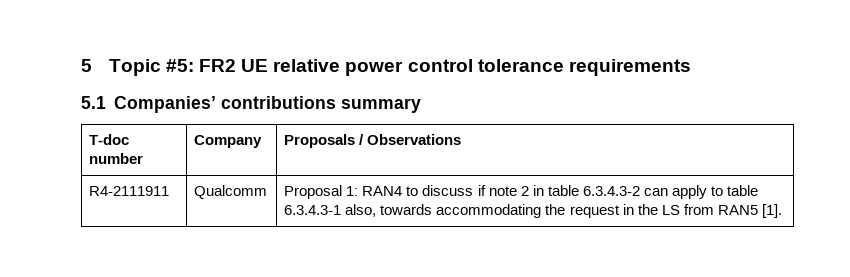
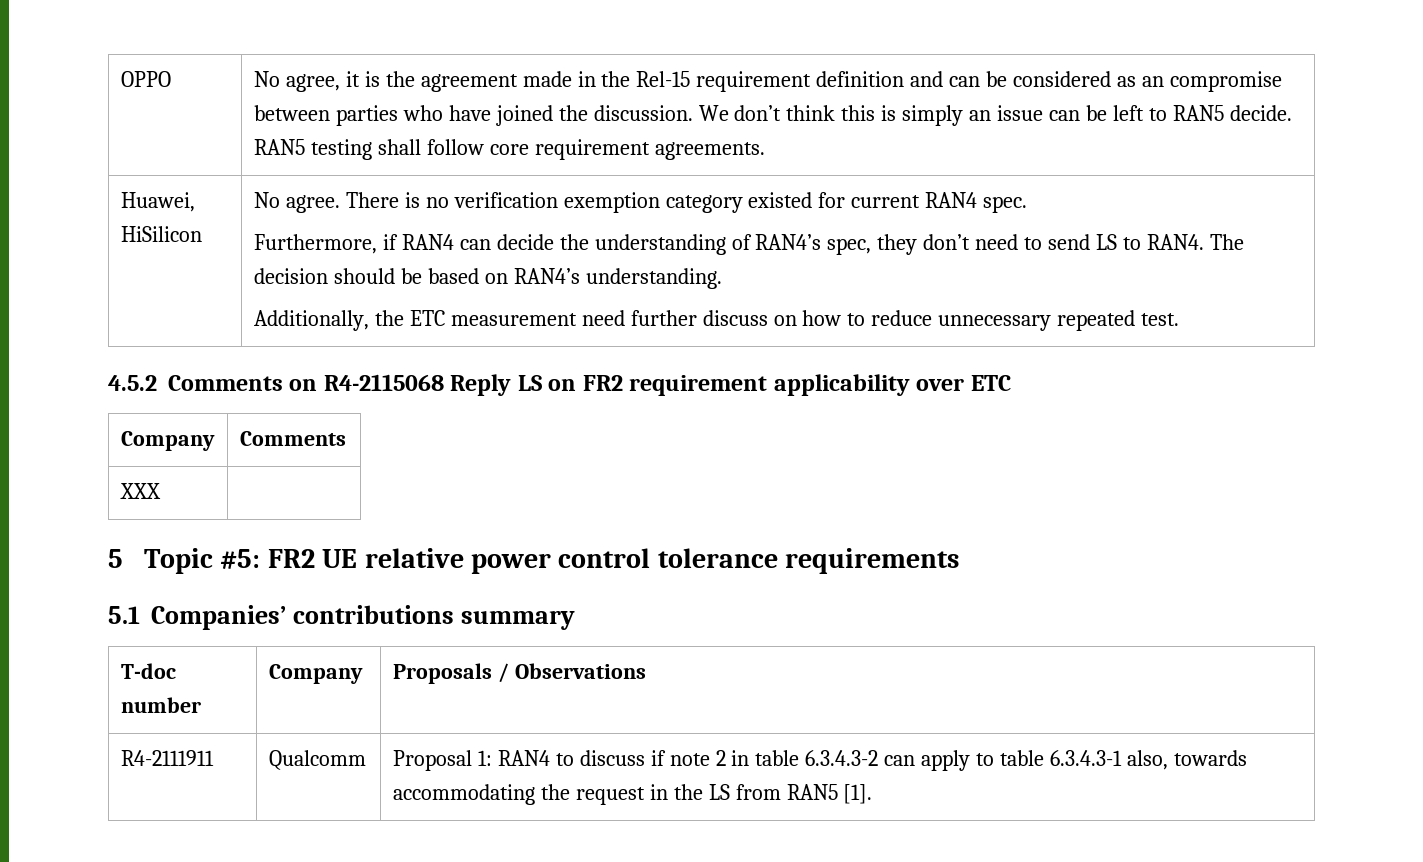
(81, 65) none -> [120,71,171,87] [253,71,1282,92] [253,105,1292,126] [253,139,765,160] [120,192,195,212] [120,226,202,242] [253,192,1028,213] [253,234,1244,255] [253,268,722,289] [253,310,1180,331] [108,374,1011,396] [120,431,215,451] [239,431,346,446] [119,483,161,499] OPPO | No agree, it is the agreement made in the Rel-15 requirement definition and can be considered as an compromise between parties who have joined the discussion. We don’t think this is simply an issue can be left to RAN5 decide. RAN5 testing shall follow core requirement agreements. // Huawei, HiSilicon | No agree. There is no verification exemption category existed for current RAN4 spec. // Furthermore, if RAN4 can decide the understanding of RAN4’s spec, they don’t need to send LS to RAN4. The decision should be based on RAN4’s understanding. // Additionally, the ETC measurement need further discuss on how to reduce unnecessary repeated test. // 4.5.2 Comments on R4-2115068 Reply LS on FR2 requirement applicability over ETC // Company | Comments // XXX | //

